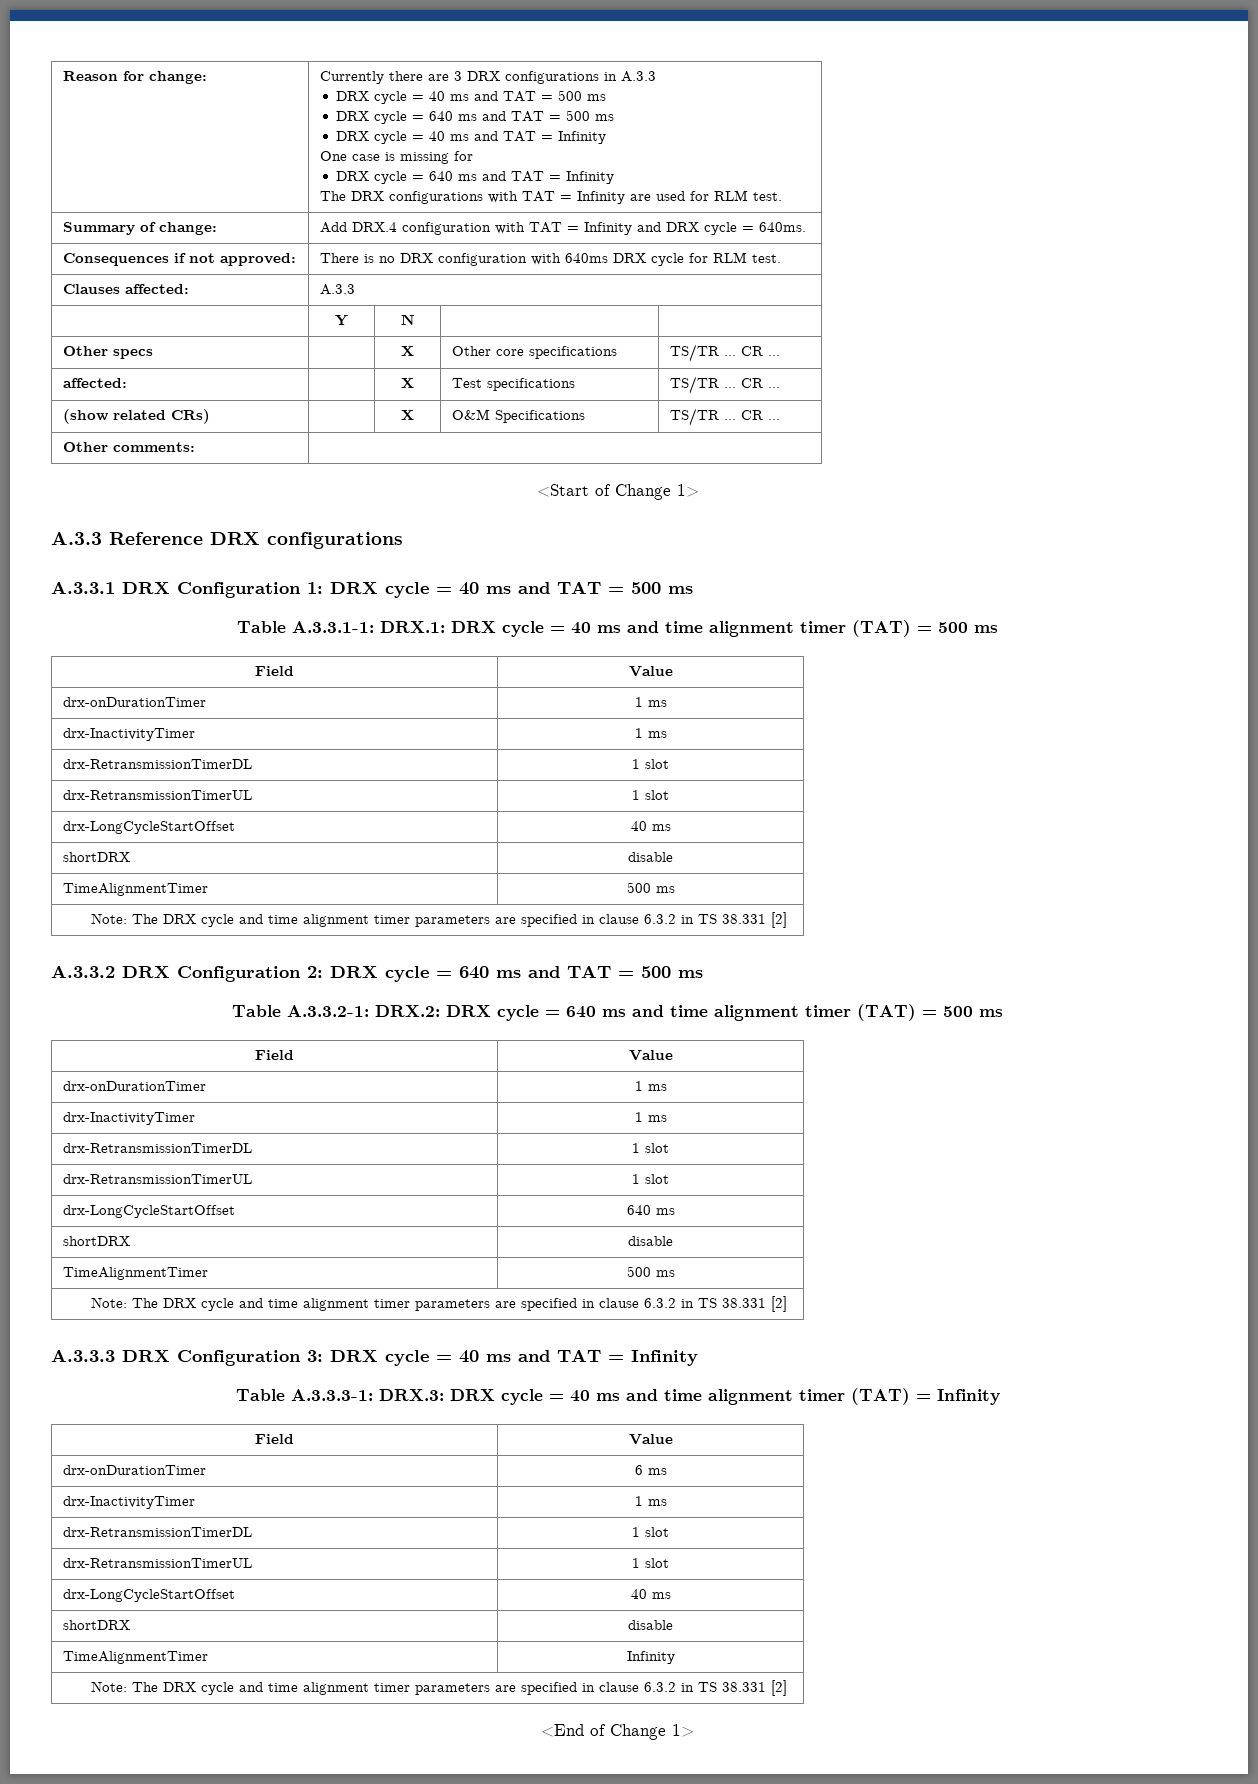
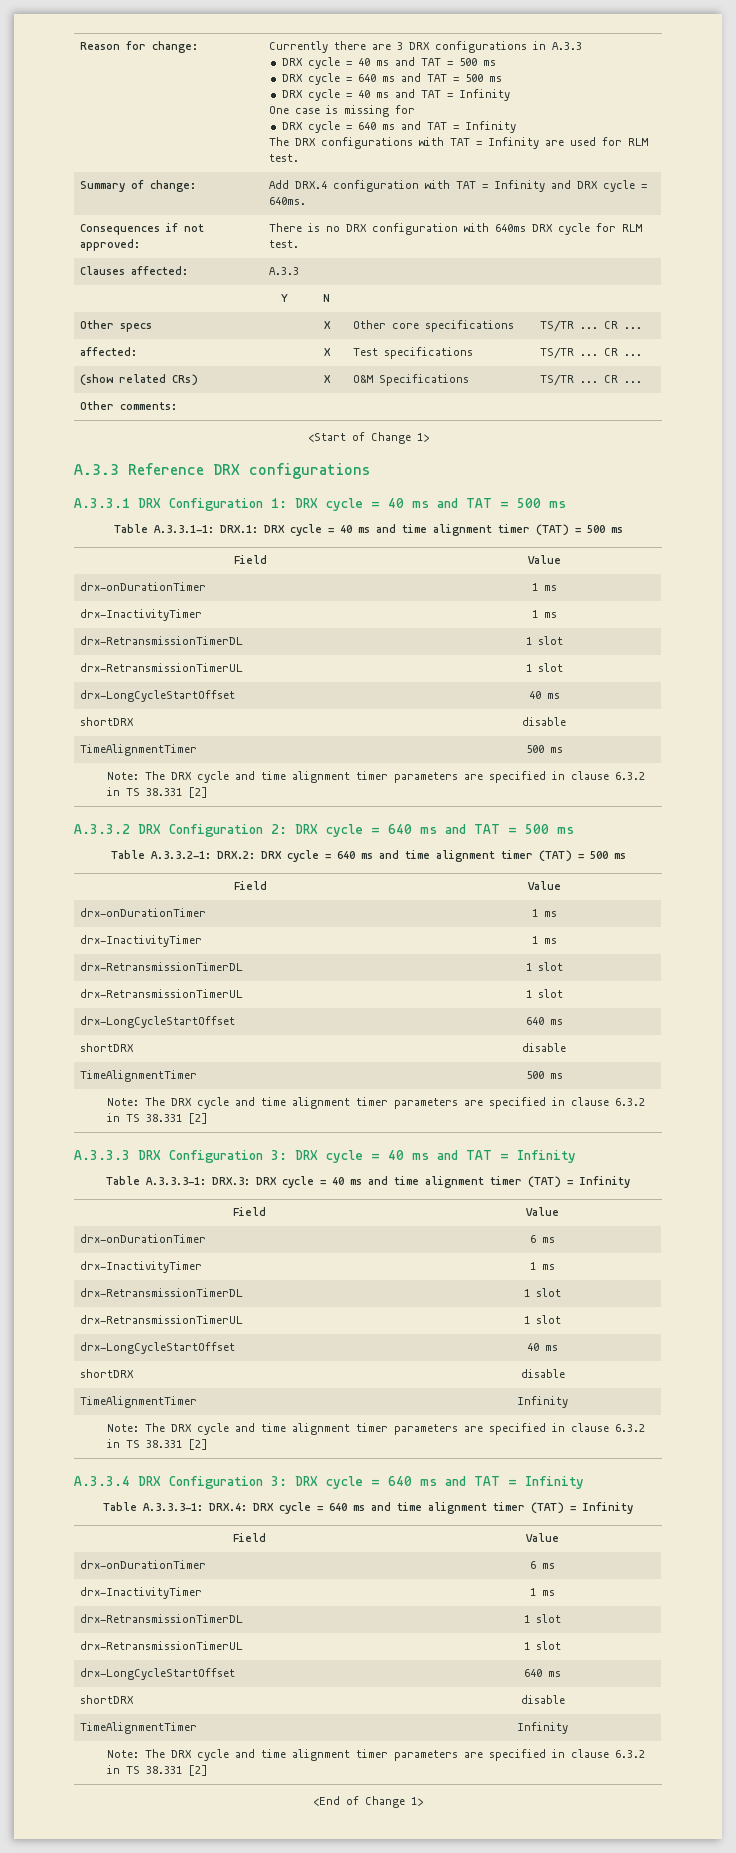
(787, 1688) none -> [74,1476,584,1489] [103,1502,633,1514] [232,1533,266,1542] [526,1533,559,1542] [80,1560,207,1569] [530,1561,555,1569] [80,1587,203,1599] [530,1588,555,1596] [80,1614,244,1623] [524,1614,561,1623] [80,1641,244,1650] [524,1641,561,1650] [80,1668,236,1680] [524,1669,561,1677] [80,1695,135,1704] [520,1695,565,1704] [80,1722,198,1734] [517,1722,568,1734] [106,1749,645,1761] [106,1765,208,1776] // A.3.3.4 DRX Configuration 3: DRX cycle = 640 ms and TAT = Infinity // Table A.3.3.3-1: DRX.4: DRX cycle = 640 ms and time alignment timer (TAT) = Infinity // Field | Value // drx-onDurationTimer | 6 ms // drx-InactivityTimer | 1 ms // drx-RetransmissionTimerDL | 1 slot // drx-RetransmissionTimerUL | 1 slot // drx-LongCycleStartOffset | 640 ms // shortDRX | disable // TimeAlignmentTimer | Infinity // Note: The DRX cycle and time alignment timer parameters are specified in clause 6.3.2 in TS 38.331 [2]

